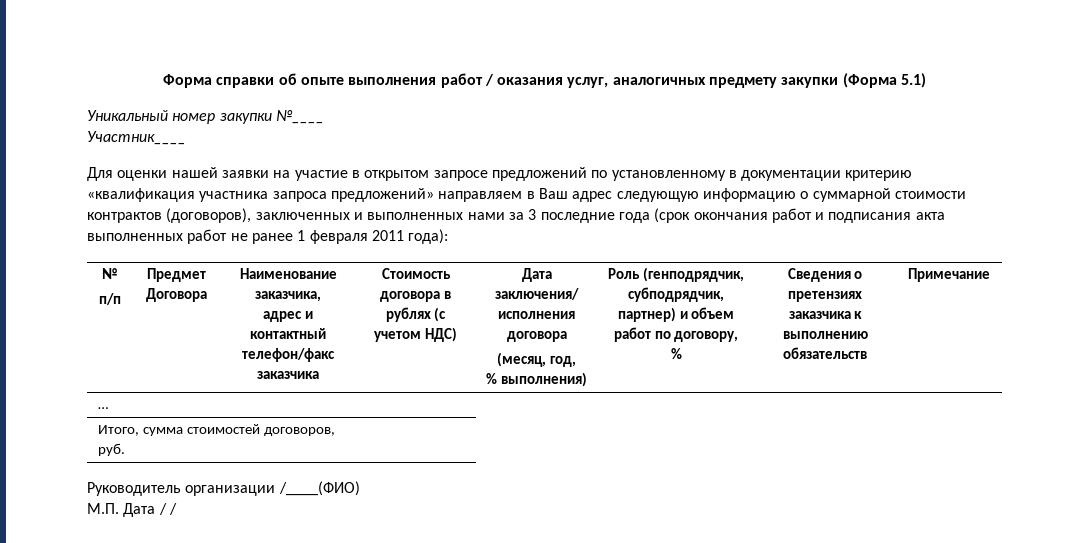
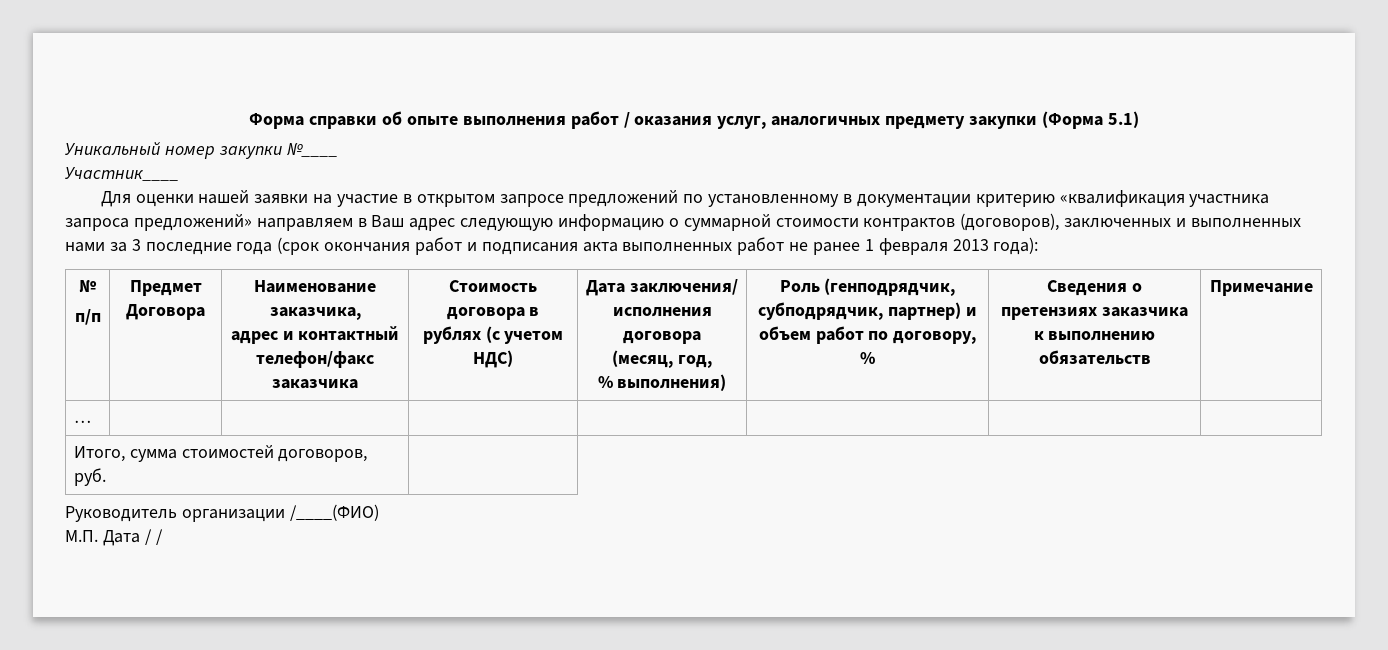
[371,230,404,241] 2011 -> [952,239,989,251] 2013

